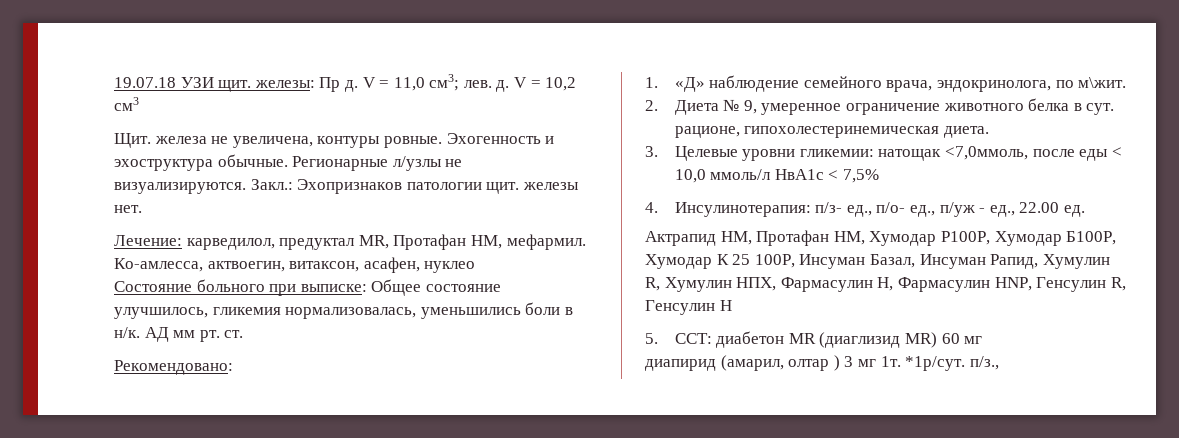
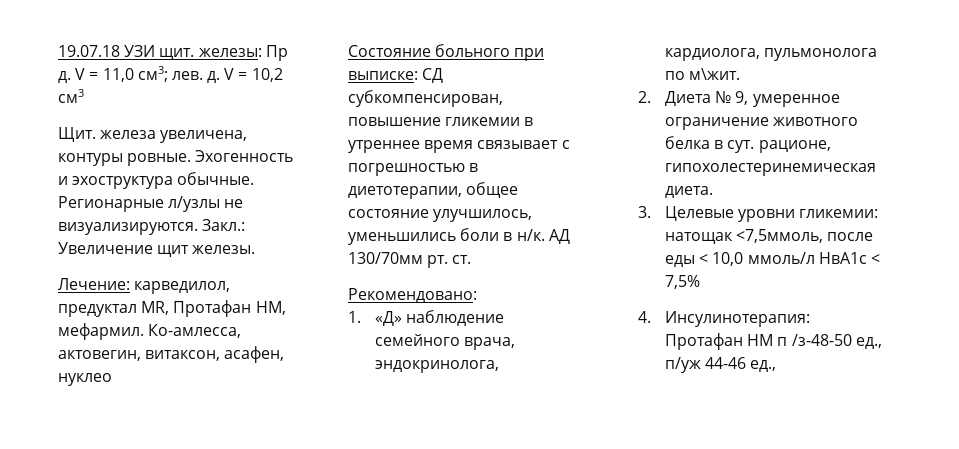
[211,136,229,144] не -> (157, 134) none
[297,179,579,194] [114,205,142,213] Эхопризнаков патологии щит. железы нет. -> [58,242,256,257] Увеличение щит железы.
[207,261,285,272] актвоегин, -> [58,350,141,361] актовегин,
[371,279,501,296] [114,307,417,319] Общее состояние улучшилось, гликемия нормализовалась, -> [422,68,444,83] [348,90,503,107] [348,117,534,126] [348,140,570,153] [348,163,479,176] [348,182,519,199] [348,209,533,222] СД субкомпенсирован, повышение гликемии в утреннее время связывает с погрешностью в диетотерапии, общее состояние улучшилось,
[173,330,196,338] мм -> [348,252,423,264] 130/70мм
(1051, 86) none -> [665,48,878,61] кардиолога, пульмонолога
[944,146,1028,160] <7,0ммоль, -> [736,229,824,243] <7,5ммоль,
[815,202,1085,217] [645,230,1117,246] [645,254,1110,269] [645,277,1126,292] [645,300,732,315] [645,331,983,348] [645,355,999,371] п/з- ед., п/о- ед., п/уж - ед., 22.00 ед. // Актрапид НМ, Протафан НМ, Хумодар Р100Р, Хумодар Б100Р, Хумодар К 25 100Р, Инсуман Базал, Инсуман Рапид, Хумулин R, Хумулин НПХ, Фармасулин Н, Фармасулин НNР, Генсулин R, Генсулин Н // 5. ССТ: диабетон МR (диаглизид МR) 60 мг // диапирид (амарил, олтар ) 3 мг 1т. *1р/сут. п/з., -> [665,333,882,350] [665,357,777,373] Протафан НМ п /з-48-50 ед., п/уж 44-46 ед.,

